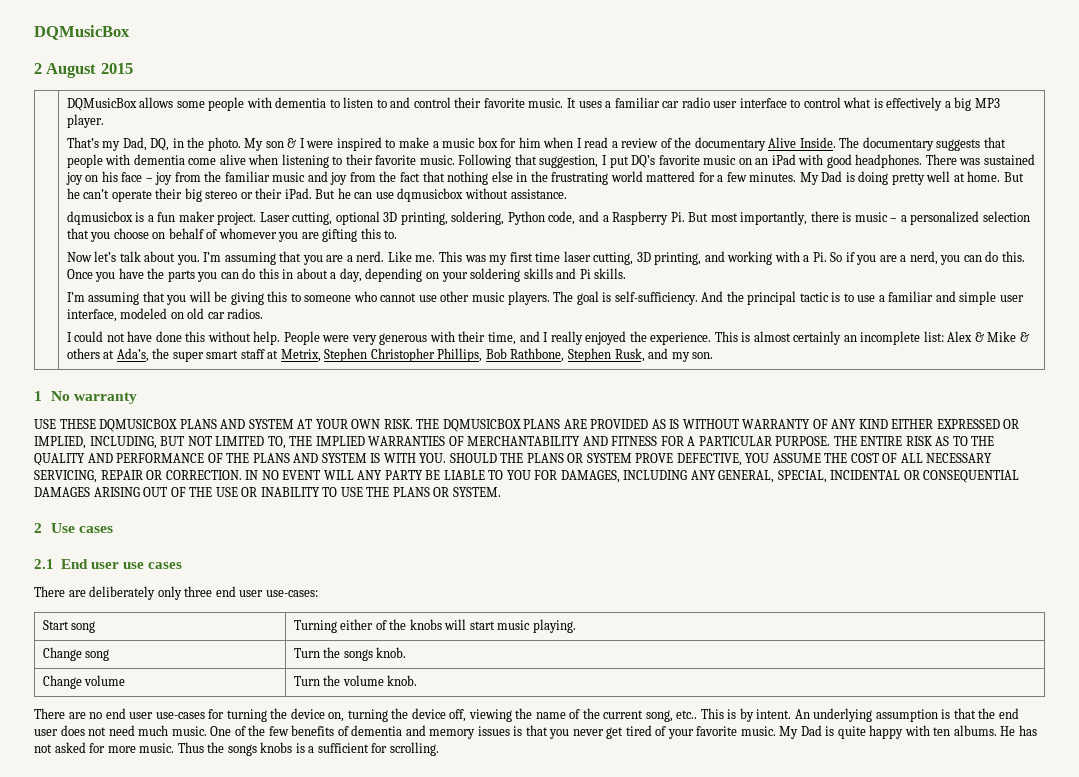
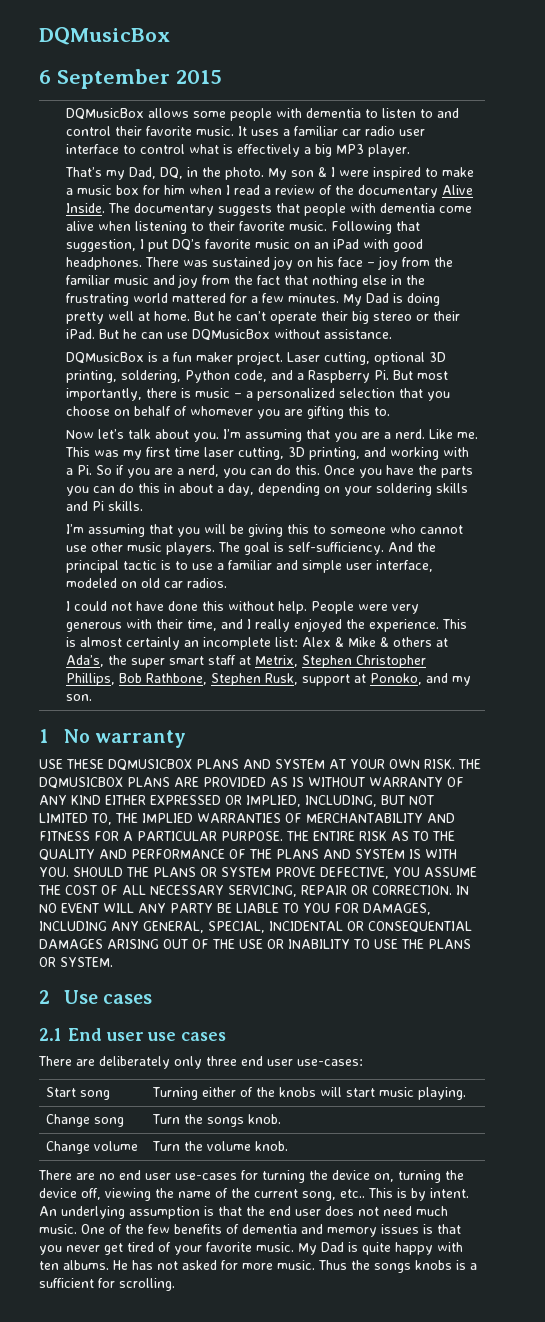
[34,63,97,78] 2 August -> [39,69,170,89] 6 September
[397,188,464,202] dqmusicbox -> [191,329,270,341] DQMusicBox
[66,211,133,225] dqmusicbox -> [65,352,144,364] DQMusicBox
(645, 355) none -> [301,673,422,686] support at Ponoko,

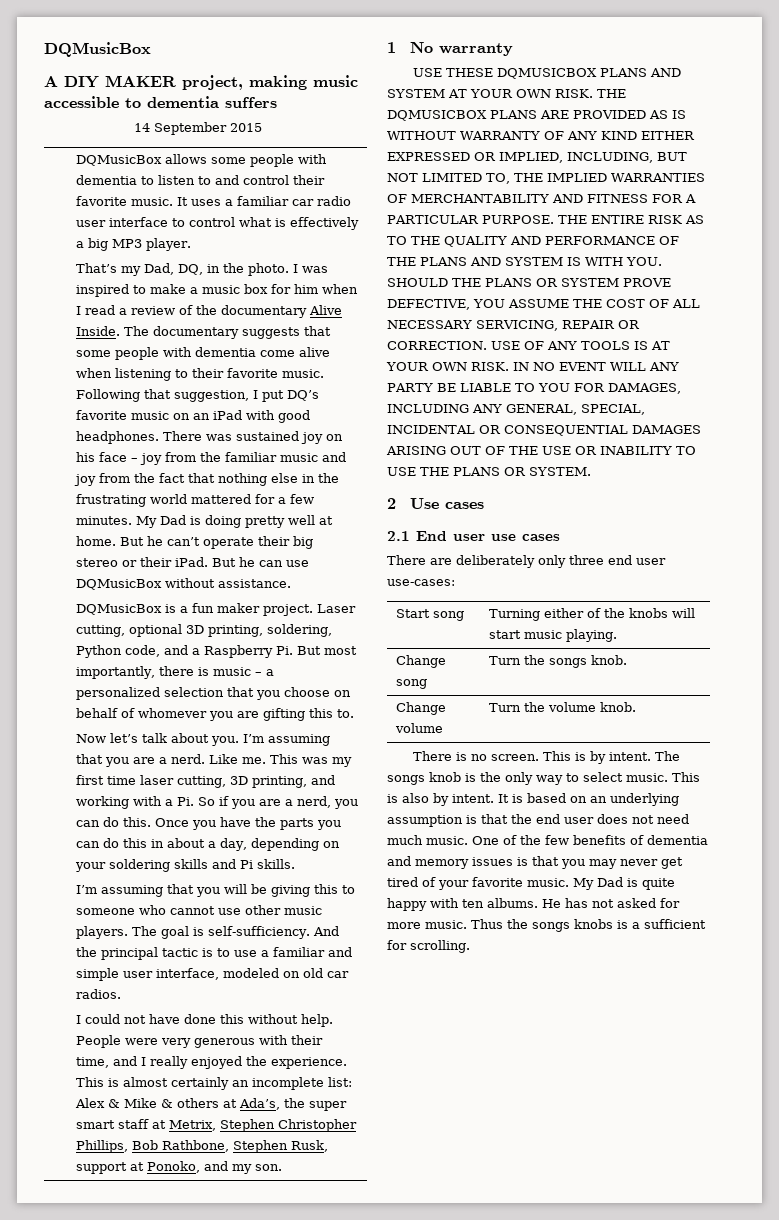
[39,70,51,84] 6 -> [44,75,358,90] [44,96,277,108] [134,123,151,132] A DIY MAKER project, making music accessible to dementia suffers // 14
[267,167,369,180] My son & I were -> [292,264,328,273] I was
(300, 208) none -> [75,350,111,357] some
(452, 890) none -> [491,341,670,350] [386,362,509,371] USE OF ANY TOOLS IS AT YOUR OWN RISK.
[76,1170,464,1183] [39,1188,469,1201] [39,1206,57,1216] are no end user use-cases for turning the device on, turning the device off, viewing the name of the current song, etc.. This is by intent. An -> [456,751,681,764] [387,772,700,785] [387,793,607,806] is no screen. This is by intent. The songs knob is the only way to select music. This is also by intent. It is based on an
(62, 1250) none -> [589,859,617,869] may

